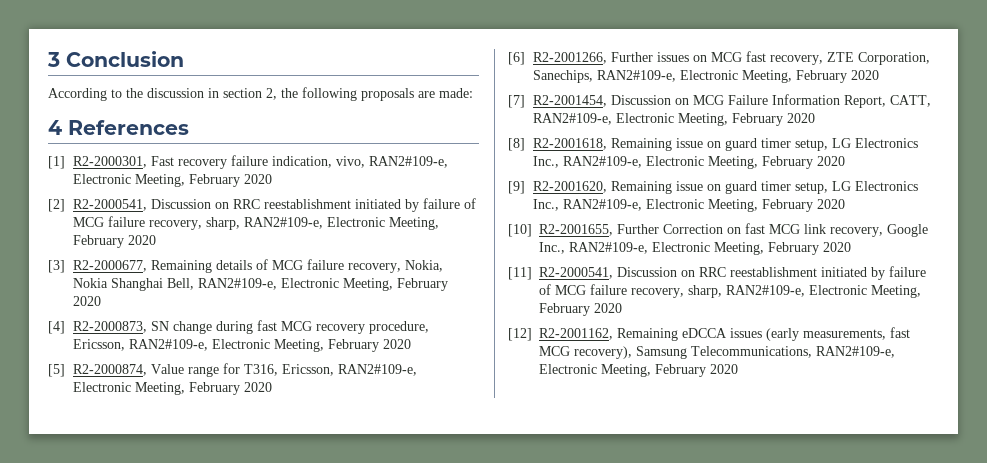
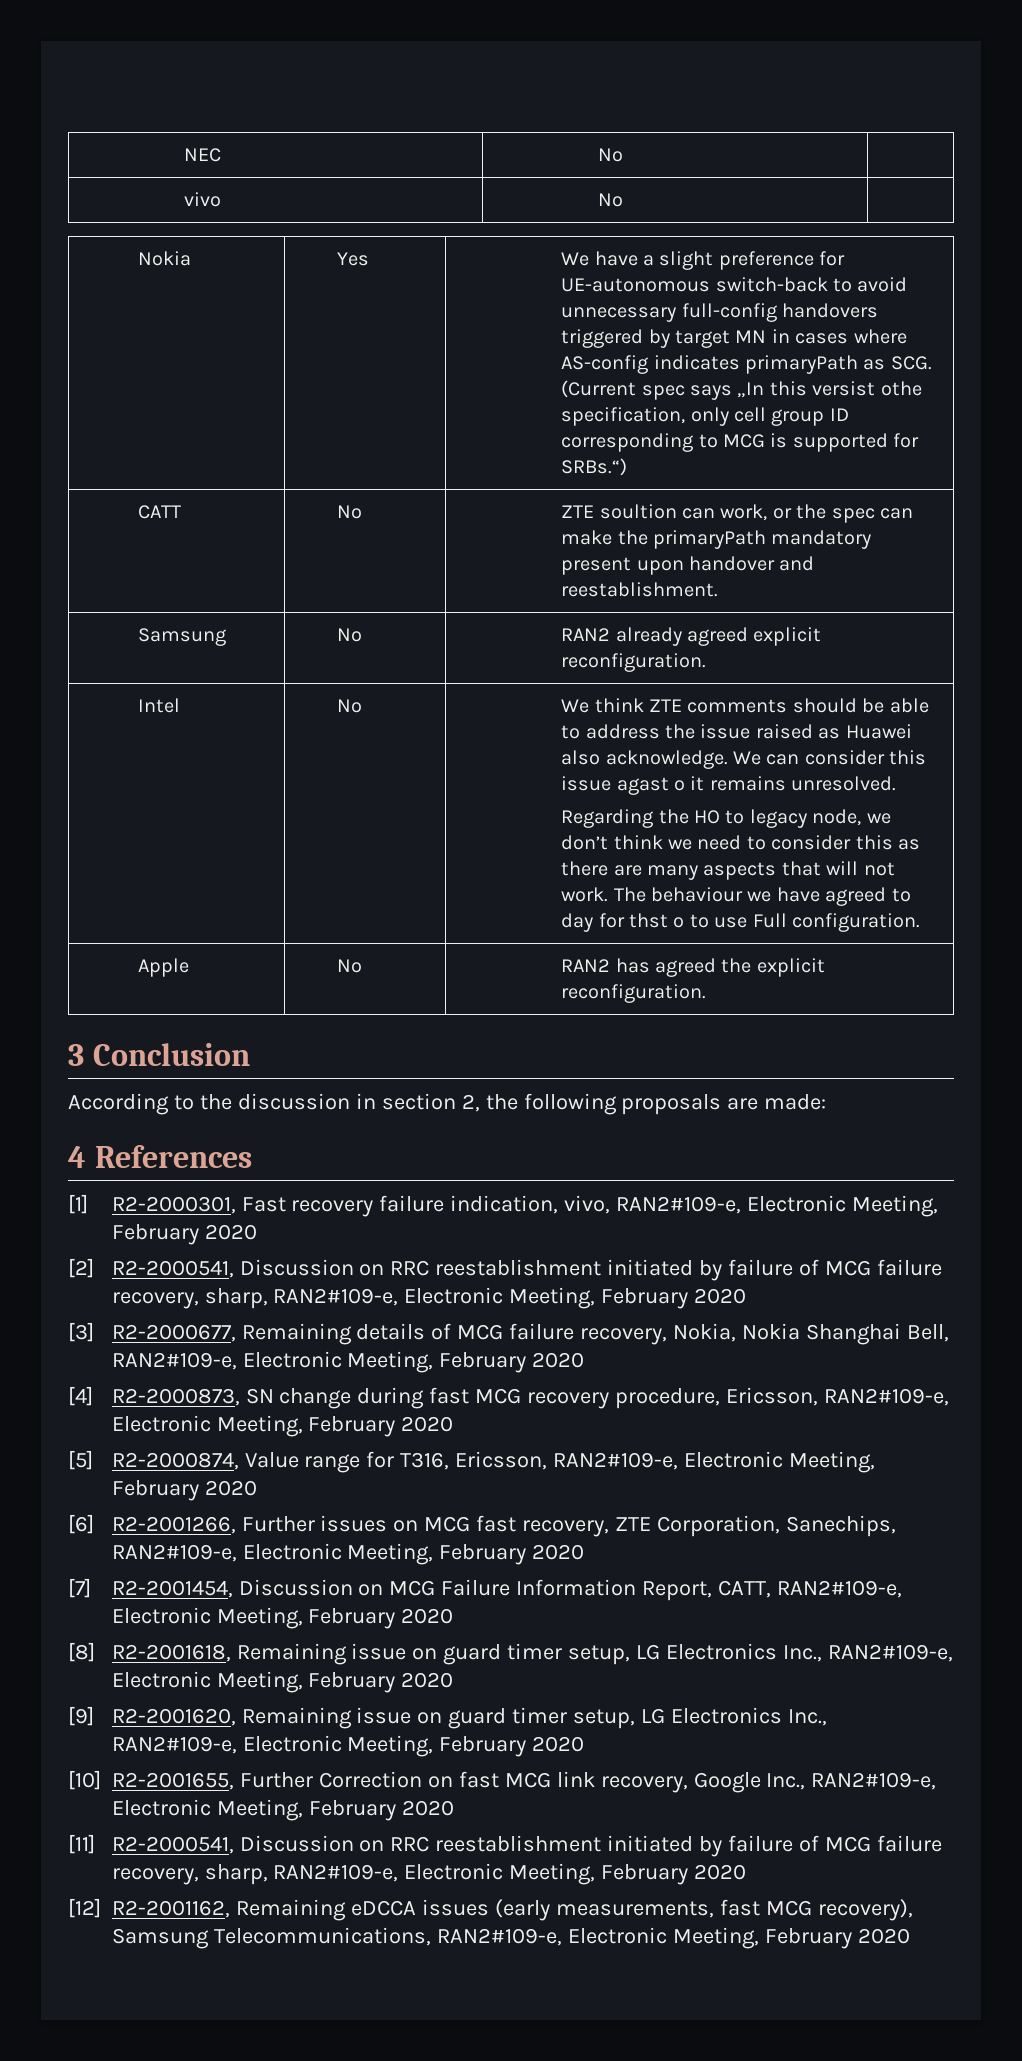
(47, 59) none -> [184,148,222,162] [598,148,624,162] [184,192,222,207] [598,193,624,207] [137,251,191,266] [337,252,370,266] [561,251,846,270] [561,277,908,292] [561,303,879,322] [561,329,907,348] [561,355,932,374] [561,380,922,400] [561,407,849,426] [561,433,920,452] [561,458,628,476] [137,505,181,519] [337,505,363,519] [561,504,914,523] [561,530,872,549] [561,556,815,575] [561,582,719,597] [137,628,226,646] [337,628,363,642] [561,627,822,646] [561,653,707,672] [137,698,180,713] [337,699,363,713] [561,698,929,713] [561,724,912,739] [561,750,927,769] [561,776,897,795] [561,809,891,828] [561,835,921,850] [561,861,895,880] [561,887,911,906] [561,913,921,932] [137,958,189,977] [337,959,363,973] [561,958,825,977] [561,984,707,1003] NEC | No | // vivo | No | // Nokia | Yes | We have a slight preference for UE-autonomous switch-back to avoid unnecessary full-config handovers triggered by target MN in cases where AS-config indicates primaryPath as SCG. (Current spec says „In this versist othe specification, only cell group ID corresponding to MCG is supported for SRBs.“) // CATT | No | ZTE soultion can work, or the spec can make the primaryPath mandatory present upon handover and reestablishment. // Samsung | No | RAN2 already agreed explicit reconfiguration. // Intel | No | We think ZTE comments should be able to address the issue raised as Huawei also acknowledge. We can consider this issue agast o it remains unresolved. // Regarding the HO to legacy node, we don’t think we need to consider this as there are many aspects that will not work. The behaviour we have agreed to day for thst o to use Full configuration. // Apple | No | RAN2 has agreed the explicit reconfiguration. //

